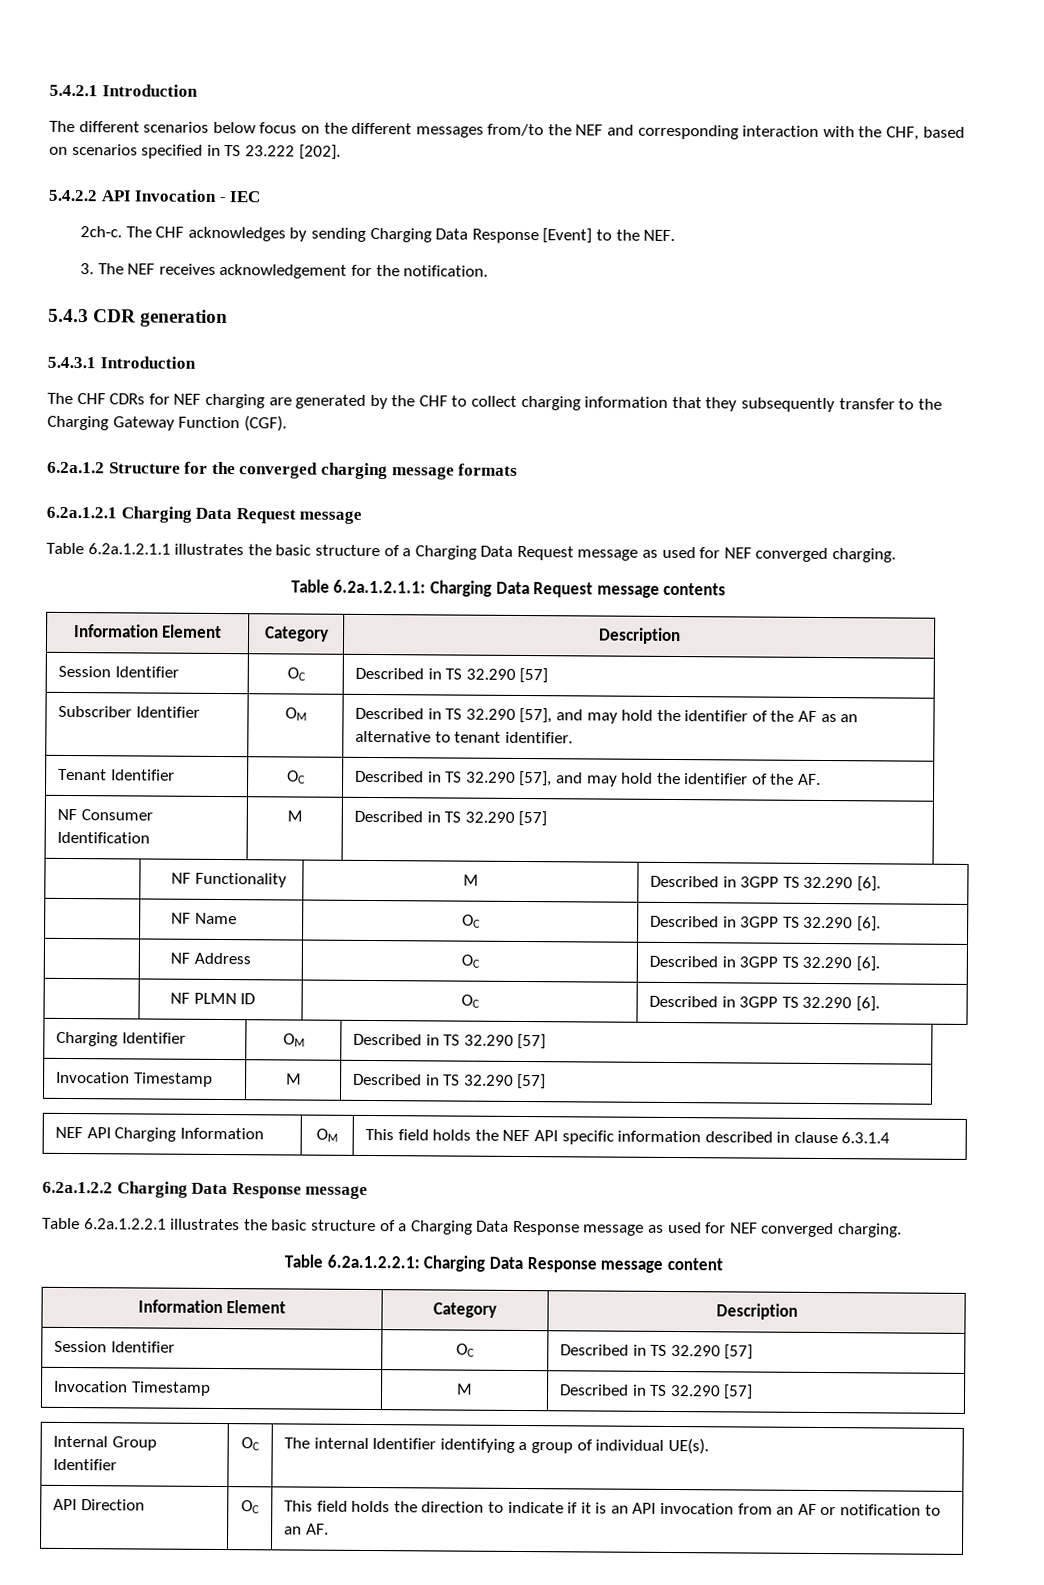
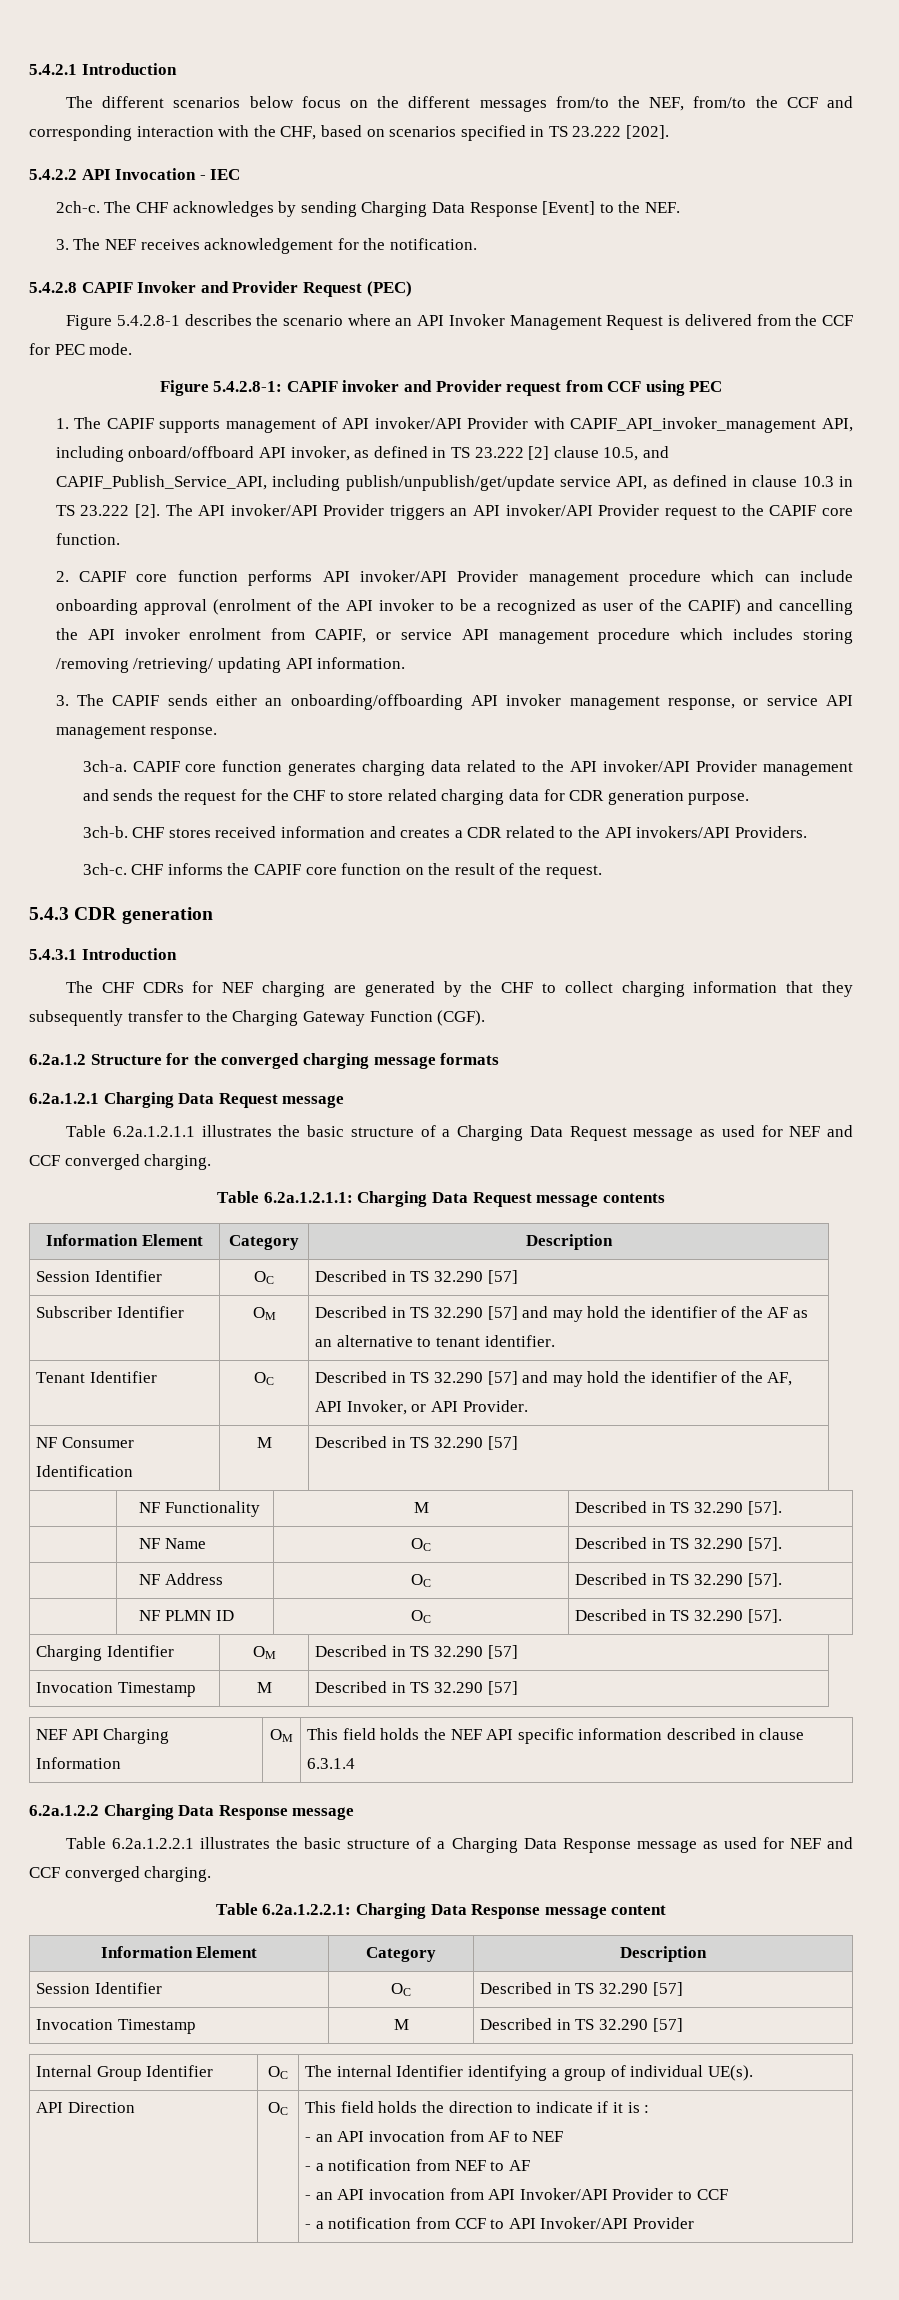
[575,124,604,136] NEF -> [649,96,818,111] NEF, from/to the CCF
(489, 271) none -> [29,281,412,297] [66,314,853,330] [29,343,133,355] [159,380,723,396] [55,417,853,433] [55,446,669,462] [55,475,853,491] [55,504,853,520] [55,533,120,545] [55,570,854,586] [55,599,854,615] [55,628,853,644] [55,657,406,673] [55,694,853,710] [55,725,218,739] [82,760,854,776] [82,789,750,805] [82,826,807,838] [82,863,602,879] // 5.4.2.8 CAPIF Invoker and Provider Request (PEC) // Figure 5.4.2.8-1 describes the scenario where an API Invoker Management Request is delivered from the CCF for PEC mode. // Figure 5.4.2.8-1: CAPIF invoker and Provider request from CCF using PEC // 1. The CAPIF supports management of API invoker/API Provider with CAPIF_API_invoker_management API, including onboard/offboard API invoker, as defined in TS 23.222 [2] clause 10.5, and CAPIF_Publish_Service_API, including publish/unpublish/get/update service API, as defined in clause 10.3 in TS 23.222 [2]. The API invoker/API Provider triggers an API invoker/API Provider request to the CAPIF core function. // 2. CAPIF core function performs API invoker/API Provider management procedure which can include onboarding approval (enrolment of the API invoker to be a recognized as user of the CAPIF) and cancelling the API invoker enrolment from CAPIF, or service API management procedure which includes storing /removing /retrieving/ updating API information. // 3. The CAPIF sends either an onboarding/offboarding API invoker management response, or service API management response. // 3ch-a. CAPIF core function generates charging data related to the API invoker/API Provider management and sends the request for the CHF to store related charging data for CDR generation purpose. // 3ch-b. CHF stores received information and creates a CDR related to the API invokers/API Providers. // 3ch-c. CHF informs the CAPIF core function on the result of the request.
(752, 553) none -> [827,1125,853,1137] [29,1155,60,1166] and CCF
[519,707,553,724] [57], -> [487,1306,518,1320] [57]
[519,770,822,787] [57], and may hold the identifier of the AF. -> [487,1371,793,1387] [315,1400,528,1415] [57] and may hold the identifier of the AF, API Invoker, or API Provider.
[740,876,881,892] 3GPP TS 32.290 [6]. -> [670,1501,782,1515] TS 32.290 [57].
[740,916,881,932] 3GPP TS 32.290 [6]. -> [670,1537,782,1551] TS 32.290 [57].
[739,956,880,972] 3GPP TS 32.290 [6]. -> [670,1573,782,1587] TS 32.290 [57].
[739,996,880,1012] 3GPP TS 32.290 [6]. -> [670,1609,782,1623] TS 32.290 [57].
(758, 1228) none -> [827,1837,853,1849] [29,1867,60,1878] and CCF
[610,1502,941,1516] [283,1523,329,1535] an API invocation from an AF or notification to an AF. -> [644,2105,650,2113] [305,2130,564,2142] [305,2159,530,2171] [305,2188,728,2200] [305,2217,695,2229] : // - an API invocation from AF to NEF // - a notification from NEF to AF // - an API invocation from API Invoker/API Provider to CCF // - a notification from CCF to API Invoker/API Provider

